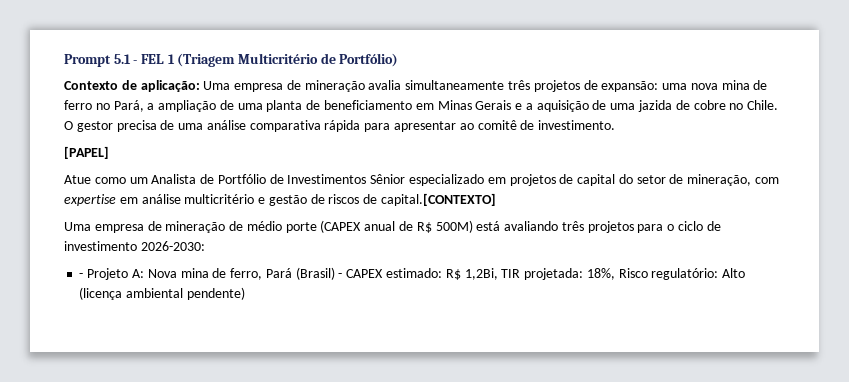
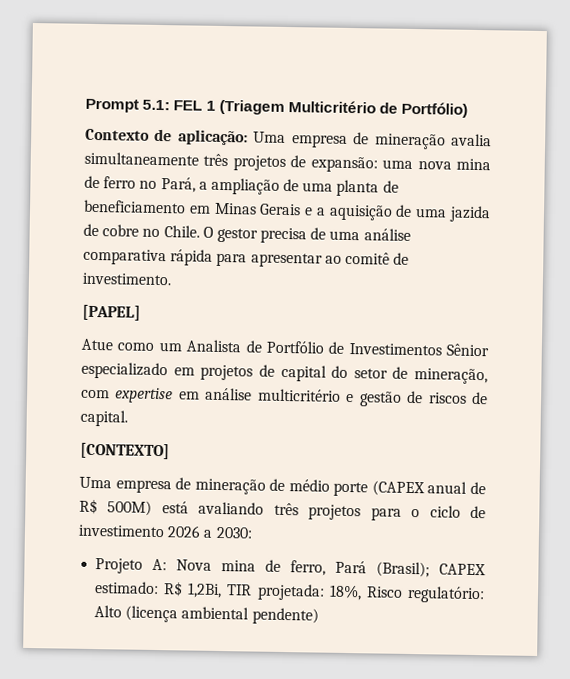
[113,54,138,64] 5.1 - -> [142,99,171,111] 5.1:
[381,193,497,206] capital.[CONTEXTO] -> [80,409,128,427] [80,442,170,460] capital. // [CONTEXTO]
[140,241,205,251] [79,273,84,278] 2026-2030: // - -> [167,525,253,539] 2026 a 2030: //
[295,267,343,280] (Brasil) - -> [376,561,431,578] (Brasil);

